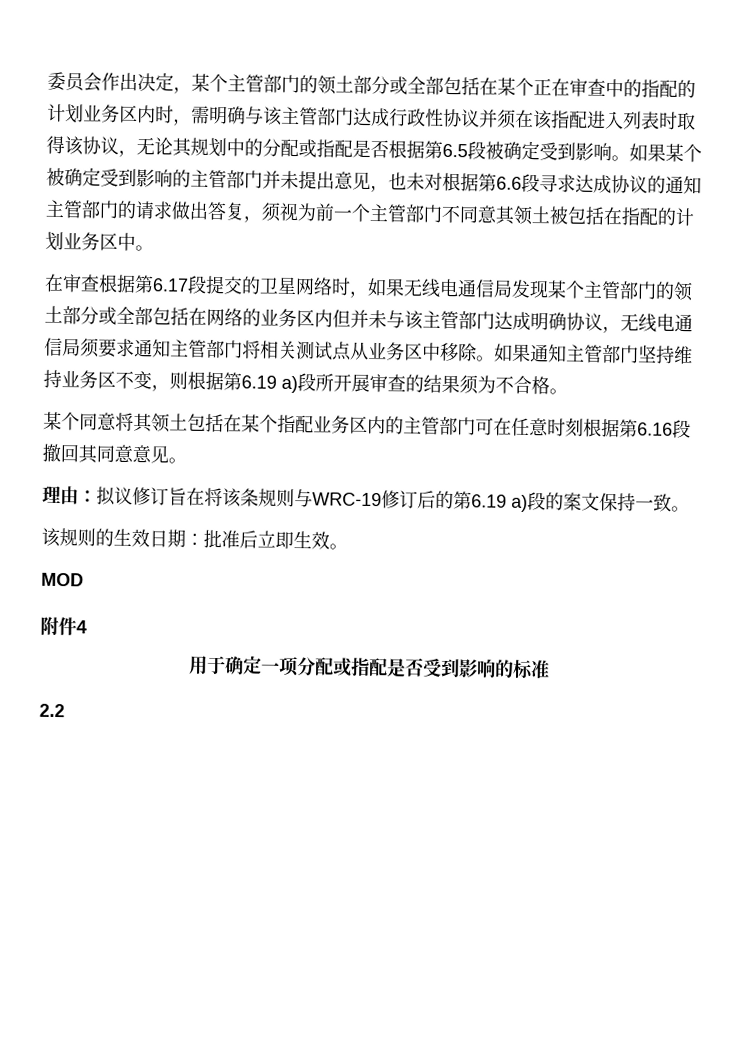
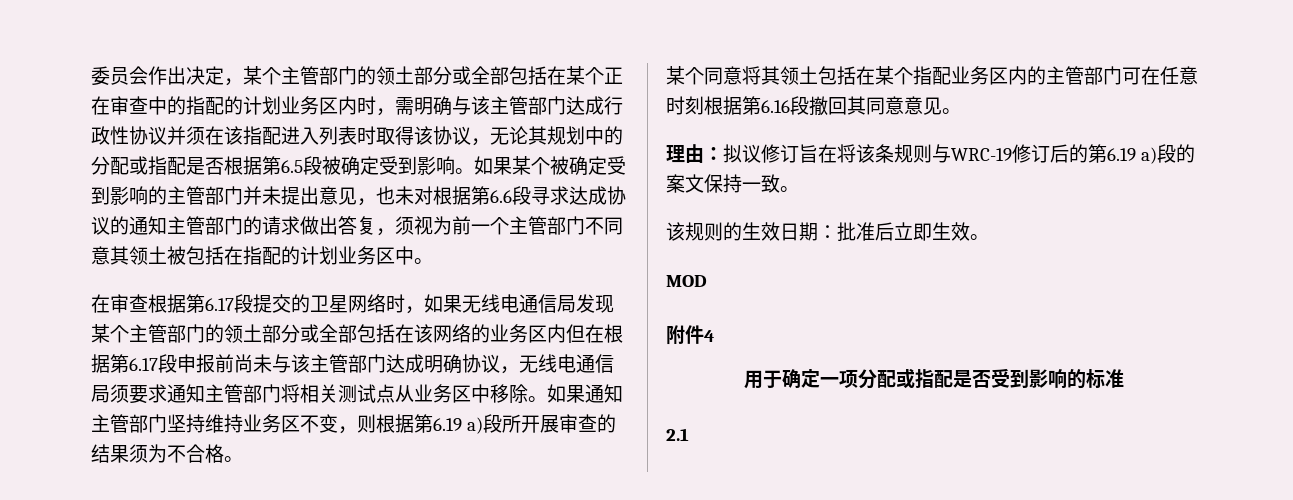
(207, 316) none -> [414,324,433,343] 该
[350,309,369,328] 并 -> [585,324,623,343] [91,354,253,373] 在根据第6.17段申报前尚
[39,703,65,718] 2.2 -> [666,428,689,441] 2.1

